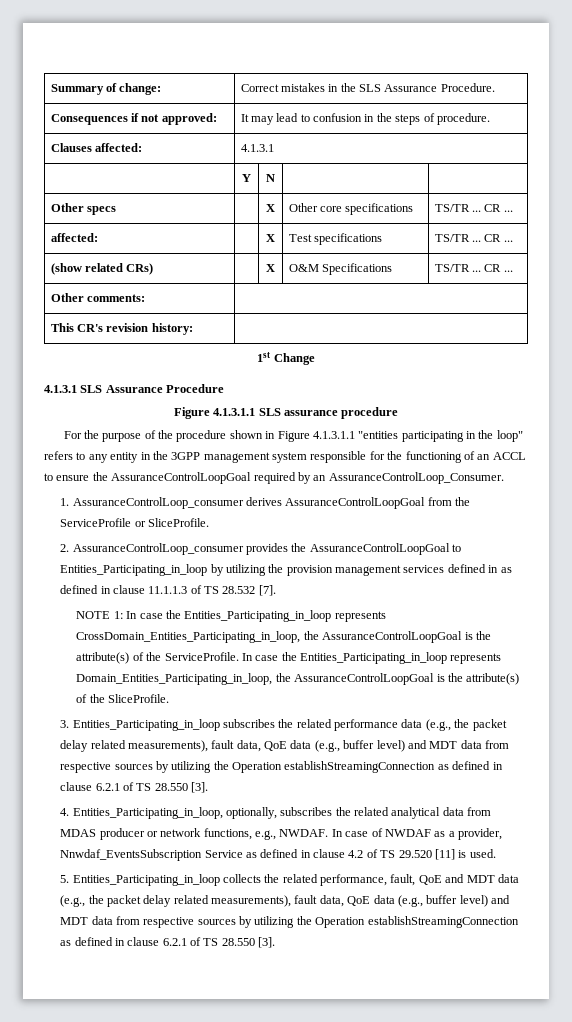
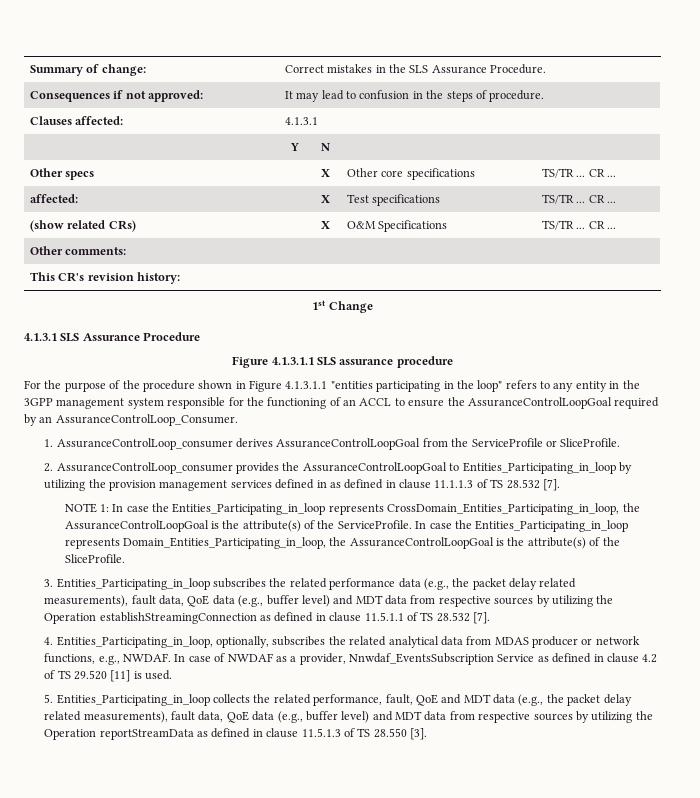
[95,782,209,793] 6.2.1 of TS 28.550 [3]. -> [364,612,491,624] 11.5.1.1 of TS 28.532 [7].
[367,916,519,928] [60,937,187,946] establishStreamingConnection as defined in clause 6.2.1 -> [99,728,341,740] reportStreamData as defined in clause 11.5.1.3

